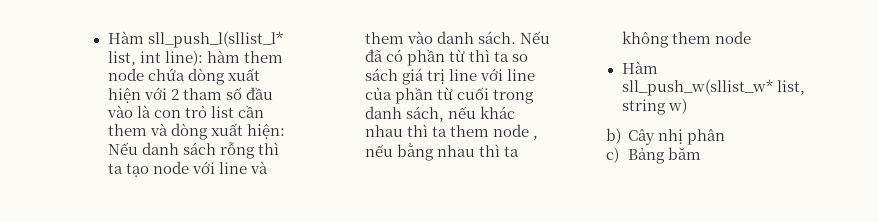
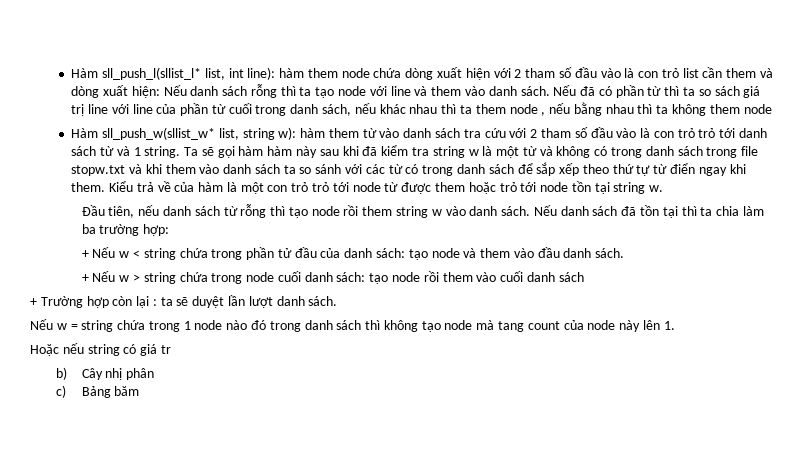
[668,98,688,114] w) -> [278,127,767,140] [71,145,759,158] [71,162,746,176] [71,181,664,194] [81,204,764,218] [81,224,170,236] [81,247,625,260] [81,271,584,284] [30,295,338,308] [30,319,675,332] [30,343,171,356] w): hàm them từ vào danh sách tra cứu với 2 tham số đầu vào là con trỏ trỏ tới danh sách từ và 1 string. Ta sẽ gọi hàm hàm này sau khi đã kiểm tra string w là một từ và không có trong danh sách trong file stopw.txt và khi them vào danh sách ta so sánh với các từ có trong danh sách để sắp xếp theo thứ tự từ điển ngay khi them. Kiểu trả về của hàm là một con trỏ trỏ tới node từ được them hoặc trỏ tới node tồn tại string w. // Đầu tiên, nếu danh sách từ rỗng thì tạo node rồi them string w vào danh sách. Nếu danh sách đã tồn tại thì ta chia làm ba trường hợp: // + Nếu w < string chứa trong phần tử đầu của danh sách: tạo node và them vào đầu danh sách. // + Nếu w > string chứa trong node cuối danh sách: tạo node rồi them vào cuối danh sách // + Trường hợp còn lại : ta sẽ duyệt lần lượt danh sách. // Nếu w = string chứa trong 1 node nào đó trong danh sách thì không tạo node mà tang count của node này lên 1. // Hoặc nếu string có giá tr

